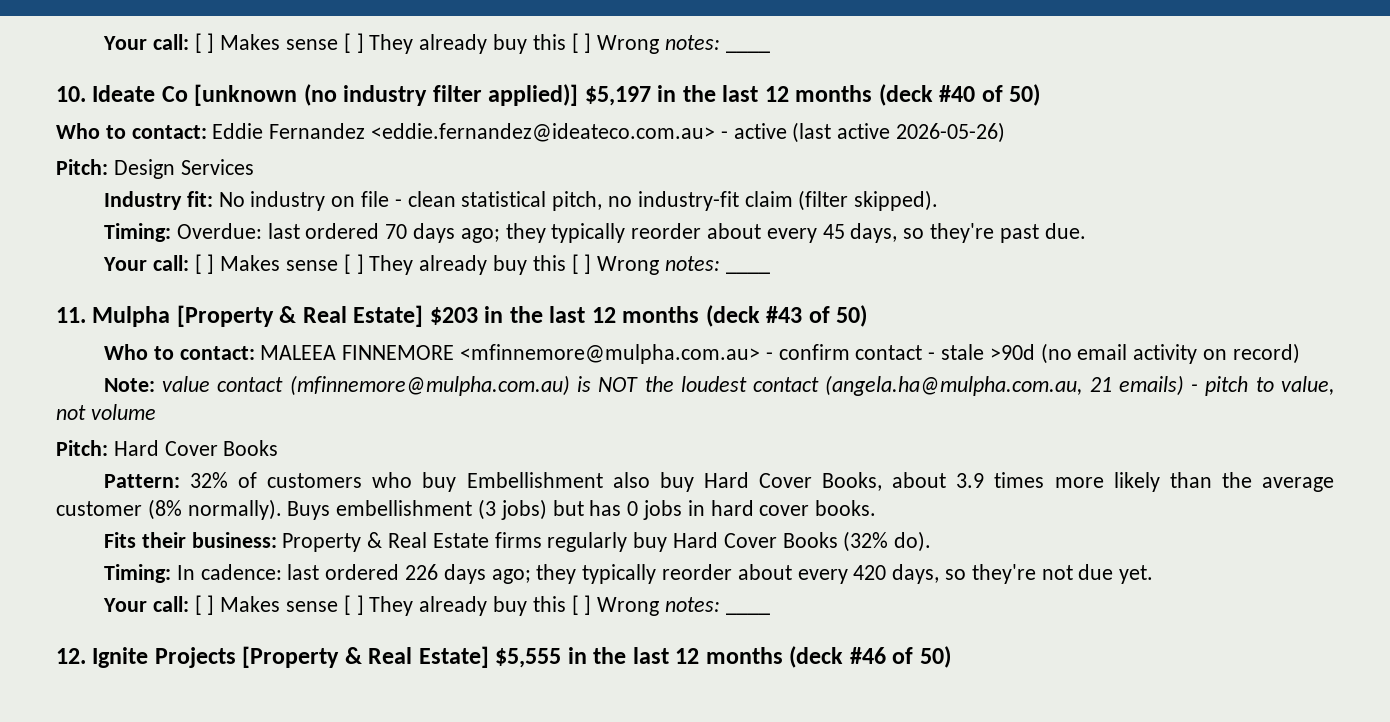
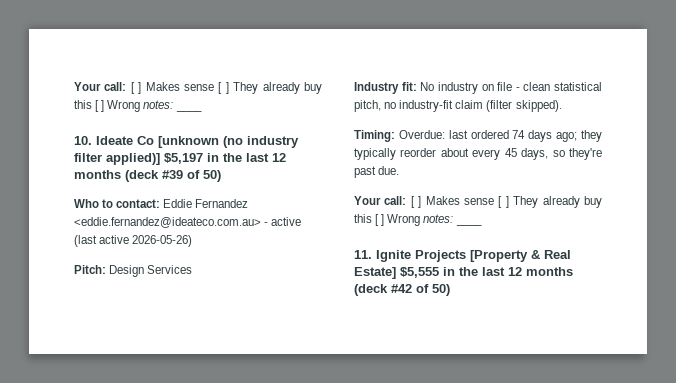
[939,85,976,102] #40 -> [162,170,183,179] #39
[385,224,408,239] 70 -> [512,130,526,139] 74
[92,305,868,327] [103,343,1300,364] [103,375,1334,396] [56,404,156,420] [56,440,279,456] [103,472,1334,492] [56,499,877,520] [103,531,932,552] [103,564,1154,584] [102,595,720,616] [725,612,770,615] [56,648,86,664] Mulpha [Property & Real Estate] $203 in the last 12 months (deck #43 of 50) // Who to contact: MALEEA FINNEMORE <mfinnemore@mulpha.com.au> - confirm contact - stale >90d (no email activity on record) // Note: value contact (mfinnemore@mulpha.com.au) is NOT the loudest contact (angela.ha@mulpha.com.au, 21 emails) - pitch to value, not volume // Pitch: Hard Cover Books // Pattern: 32% of customers who buy Embellishment also buy Hard Cover Books, about 3.9 times more likely than the average customer (8% normally). Buys embellishment (3 jobs) but has 0 jobs in hard cover books. // Fits their business: Property & Real Estate firms regularly buy Hard Cover Books (32% do). // Timing: In cadence: last ordered 226 days ago; they typically reorder about every 420 days, so they're not due yet. // Your call: [ ] Makes sense [ ] They already buy this [ ] Wrong notes: ____ // 12. -> (372, 254) none
[849,647,886,664] #46 -> [391,284,412,293] #42

